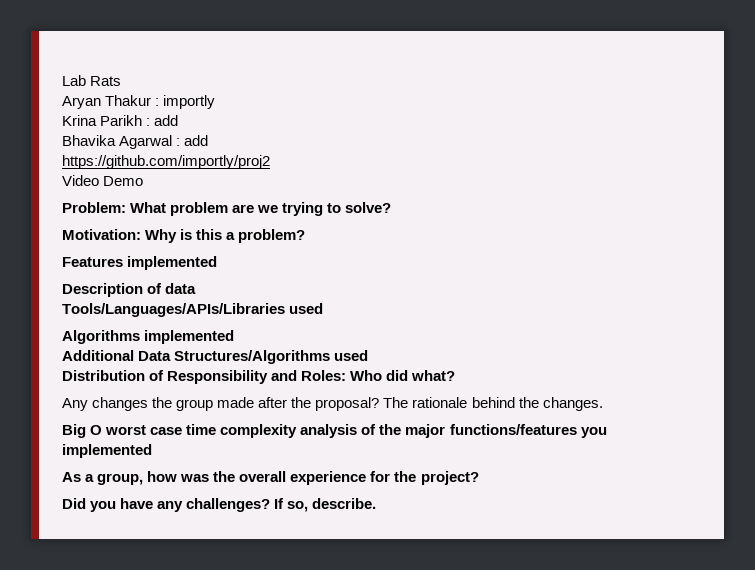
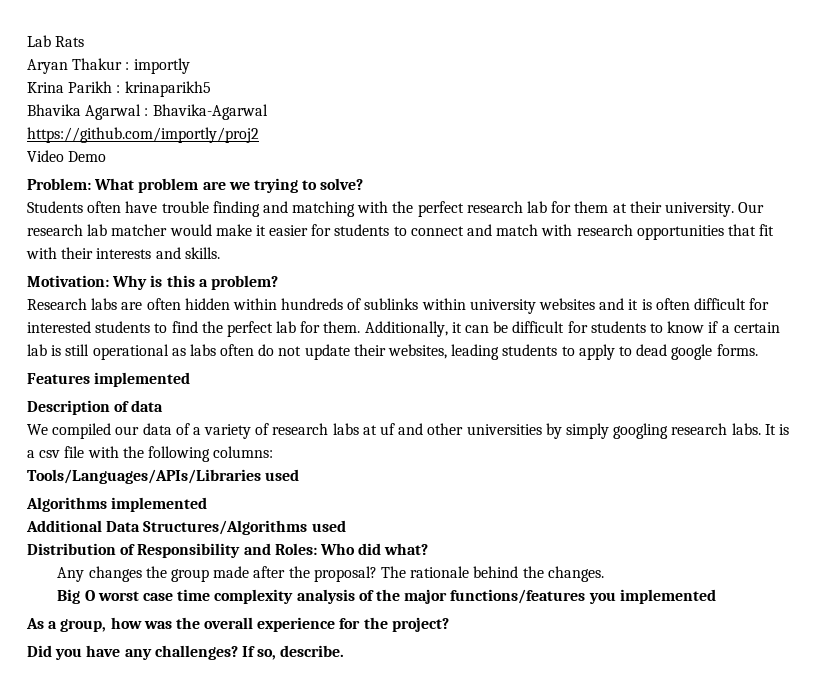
[154,115,179,126] add -> [124,81,211,97] krinaparikh5
[184,135,209,146] add -> [152,104,268,120] Bhavika-Agarwal
(392, 207) none -> [27,201,765,217] [27,224,775,240] [26,247,220,259] // Students often have trouble finding and matching with the perfect research lab for them at their university. Our research lab matcher would make it easier for students to connect and match with research opportunities that fit with their interests and skills.
(306, 236) none -> [27,298,770,314] [27,321,780,337] [27,344,758,360] // Research labs are often hidden within hundreds of sublinks within university websites and it is often difficult for interested students to find the perfect lab for them. Additionally, it can be difficult for students to know if a certain lab is still operational as labs often do not update their websites, leading students to apply to dead google forms.
(197, 288) none -> [27,423,789,439] [27,446,274,462] // We compiled our data of a variety of research labs at uf and other universities by simply googling research labs. It is a csv file with the following columns:

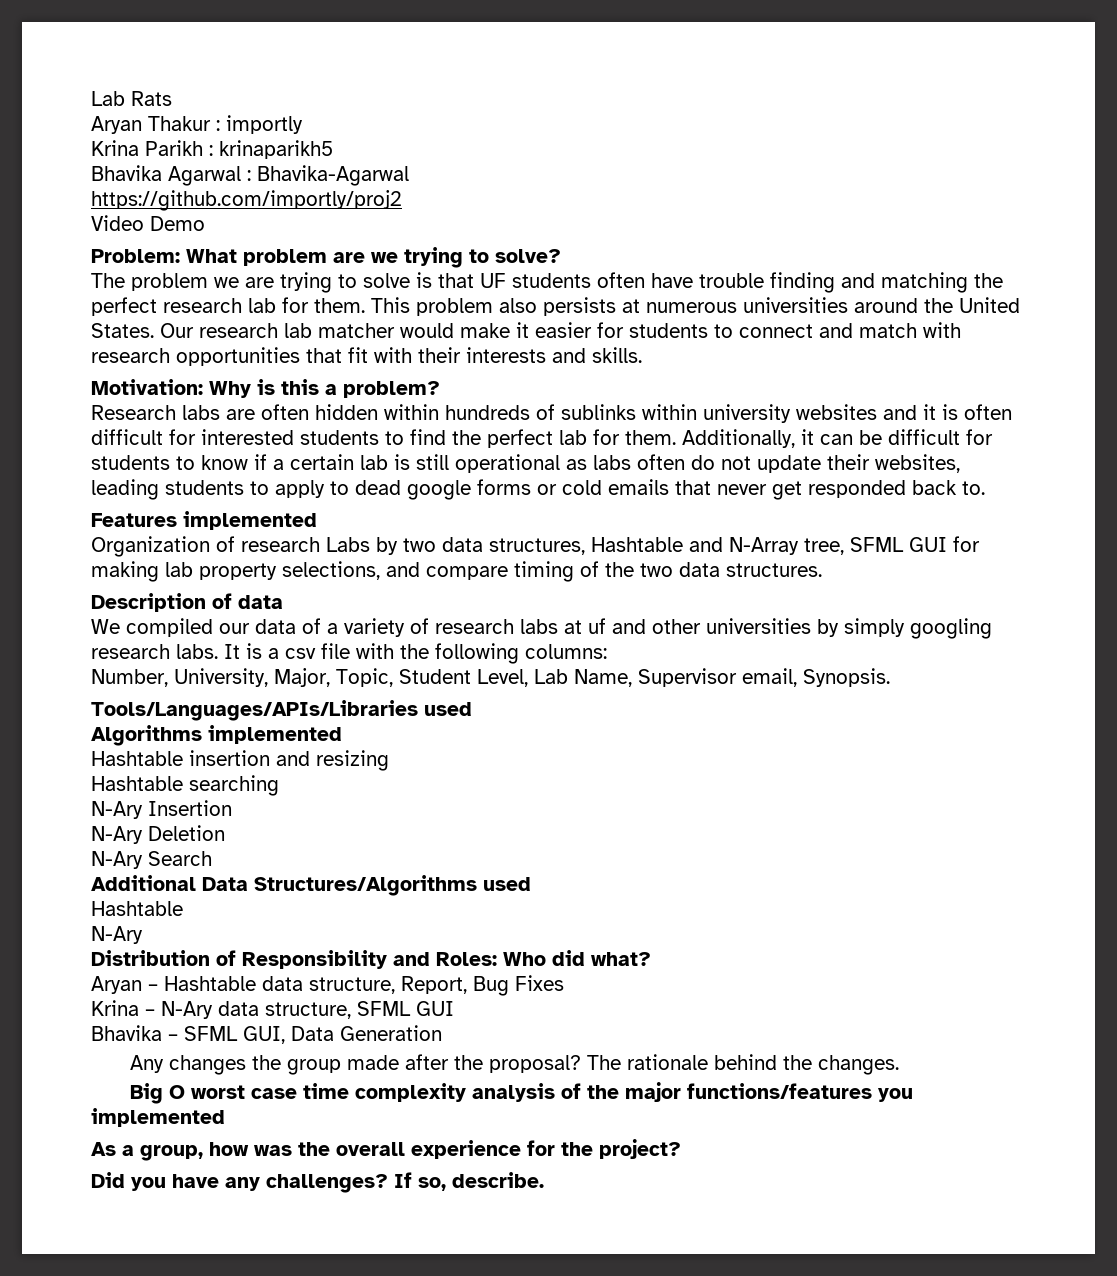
[27,201,83,213] Students -> [91,272,591,293] The problem we are trying to solve is that UF students
[357,201,389,213] with -> (968, 282) none
[574,201,734,217] them at their university. -> [314,297,1020,316] [91,323,154,338] them. This problem also persists at numerous universities around the United States.
[716,344,758,356] [27,372,191,387] forms. // Features implemented -> [477,479,985,500] [91,511,317,530] [91,536,980,557] [91,561,822,582] forms or cold emails that never get responded back to. // Features implemented // Organization of research Labs by two data structures, Hashtable and N-Array tree, SFML GUI for making lab property selections, and compare timing of the two data structures.
[27,469,300,484] [26,497,208,512] Tools/Languages/APIs/Libraries used // Algorithms implemented -> [91,668,890,687] [91,700,472,721] [91,725,342,746] [91,750,389,771] [91,775,279,796] [91,800,232,819] [91,825,225,844] [91,851,212,869] Number, University, Major, Topic, Student Level, Lab Name, Supervisor email, Synopsis. // Tools/Languages/APIs/Libraries used // Algorithms implemented // Hashtable insertion and resizing // Hashtable searching // N-Ary Insertion // N-Ary Deletion // N-Ary Search
(346, 526) none -> [91,901,183,916] [91,926,143,944] // Hashtable // N-Ary
(429, 549) none -> [91,975,564,996] [91,1000,454,1019] [91,1025,442,1044] // Aryan – Hashtable data structure, Report, Bug Fixes // Krina – N-Ary data structure, SFML GUI // Bhavika – SFML GUI, Data Generation

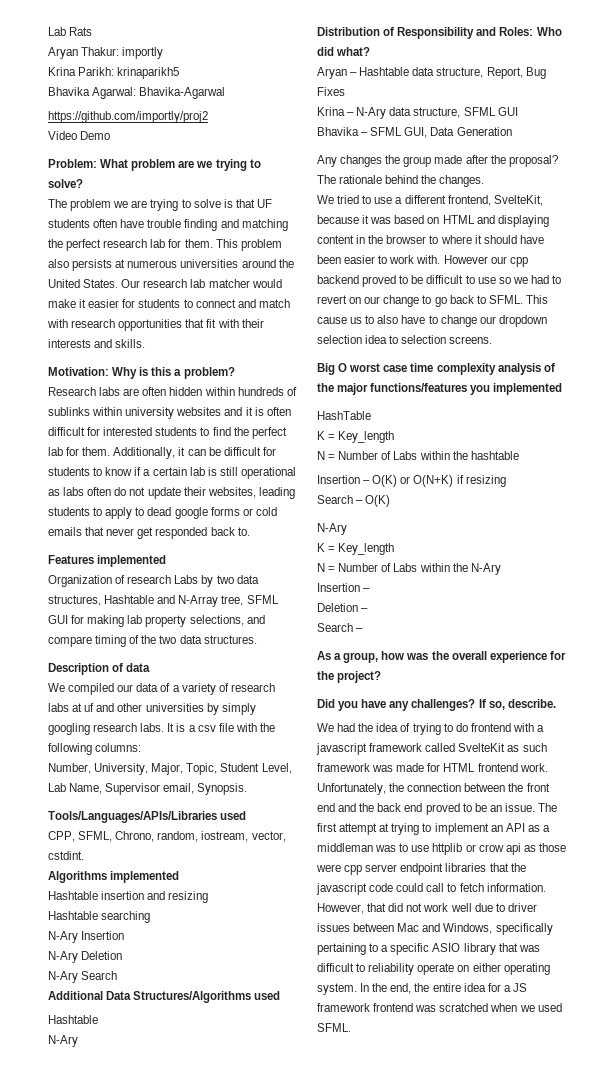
[148,116,220,131] Thakur : -> [81,47,120,56] Thakur:
[145,140,213,156] Parikh : -> [78,67,115,76] Parikh:
[168,166,251,186] Agarwal : -> [92,87,137,99] Agarwal:
(472, 709) none -> [48,831,286,842] [48,851,84,860] // CPP, SFML, Chrono, random, iostream, vector, cstdint.
(900, 1065) none -> [317,195,543,206] [317,215,549,227] [317,235,544,244] [317,255,528,267] [317,275,562,287] [317,295,548,307] [317,315,547,327] [317,335,493,344] // We tried to use a different frontend, SvelteKit, because it was based on HTML and displaying content in the browser to where it should have been easier to work with. However our cpp backend proved to be difficult to use so we had to revert on our change to go back to SFML. This cause us to also have to change our dropdown selection idea to selection screens.
(225, 1117) none -> [317,411,371,420] [317,431,395,443] [317,451,519,460] [317,475,506,487] [317,495,391,507] [317,523,347,535] [317,543,395,555] [317,563,501,575] [317,583,371,592] [317,603,369,612] [317,623,364,632] // HashTable // K = Key_length // N = Number of Labs within the hashtable // Insertion – O(K) or O(N+K) if resizing // Search – O(K) // N-Ary // K = Key_length // N = Number of Labs within the N-Ary // Insertion – // Deletion – // Search –
(544, 1180) none -> [317,723,545,735] [316,743,547,755] [317,763,548,772] [317,783,550,795] [317,803,558,815] [317,823,550,835] [317,843,566,855] [316,863,526,875] [316,883,546,895] [317,903,537,914] [317,923,553,935] [317,943,540,955] [317,963,550,975] [317,983,527,995] [317,1003,562,1012] [317,1023,351,1032] // We had the idea of trying to do frontend with a javascript framework called SvelteKit as such framework was made for HTML frontend work. Unfortunately, the connection between the front end and the back end proved to be an issue. The first attempt at trying to implement an API as a middleman was to use httplib or crow api as those were cpp server endpoint libraries that the javascript code could call to fetch information. However, that did not work well due to driver issues between Mac and Windows, specifically pertaining to a specific ASIO library that was difficult to reliability operate on either operating system. In the end, the entire idea for a JS framework frontend was scratched when we used SFML.

